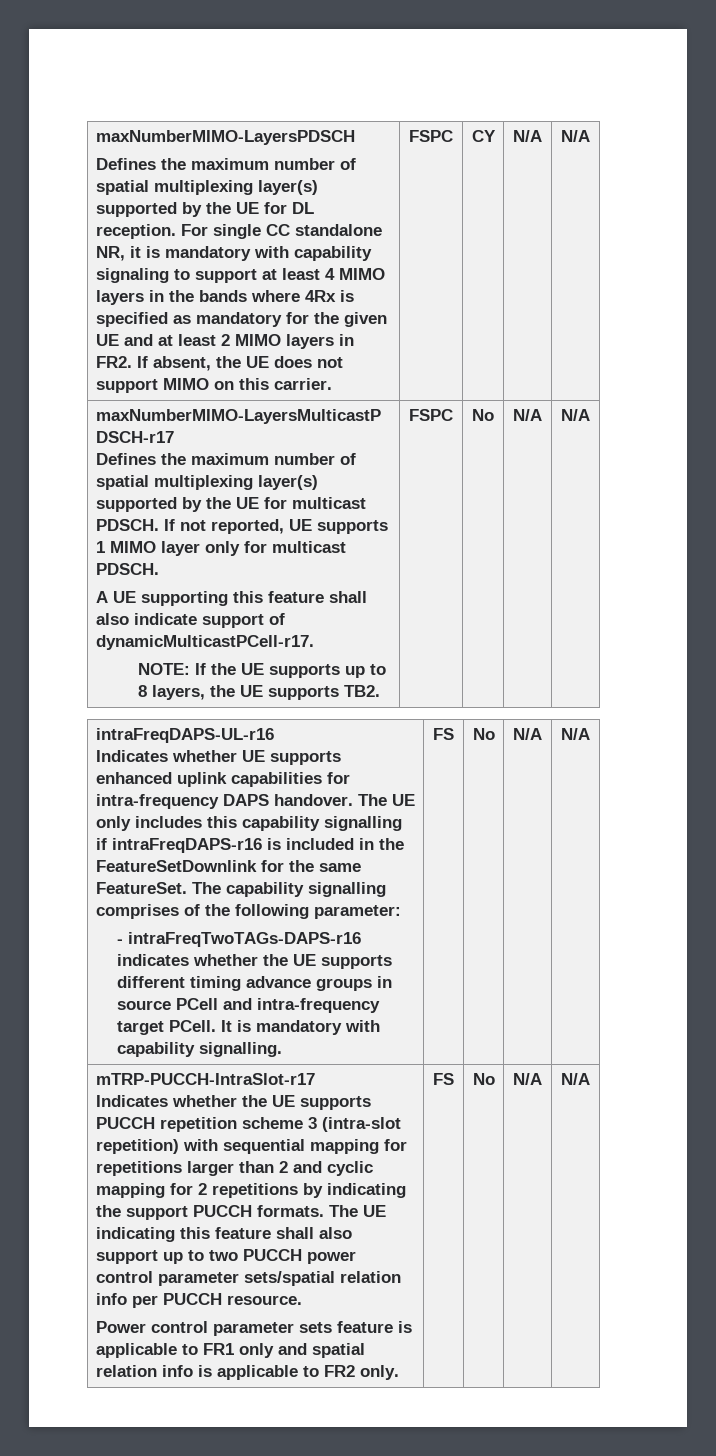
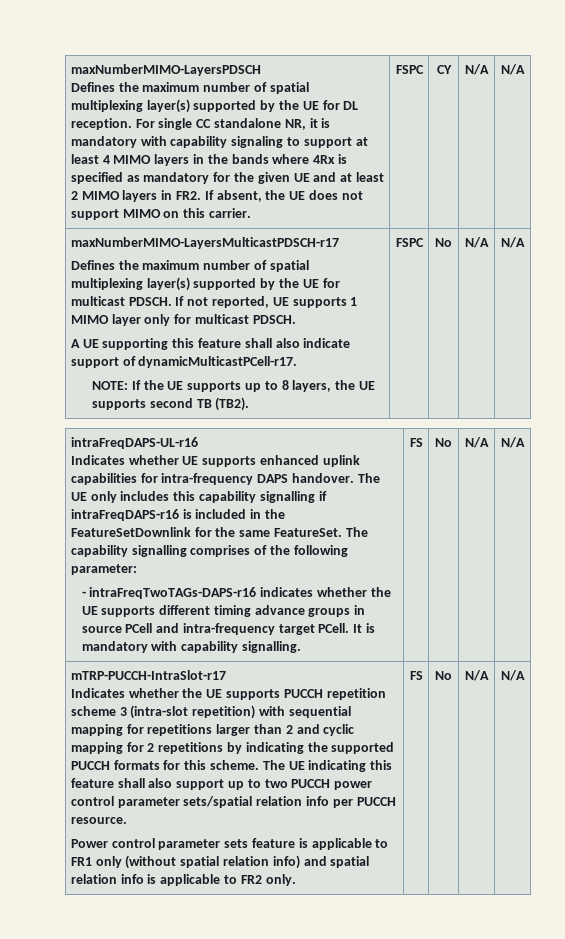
[344,685,381,697] TB2. -> [149,397,250,411] second TB (TB2).
[125,1205,324,1220] support PUCCH formats. -> [331,742,395,754] [70,760,259,770] supported PUCCH formats for this scheme.
(274, 1350) none -> [125,855,300,869] (without spatial relation info)

